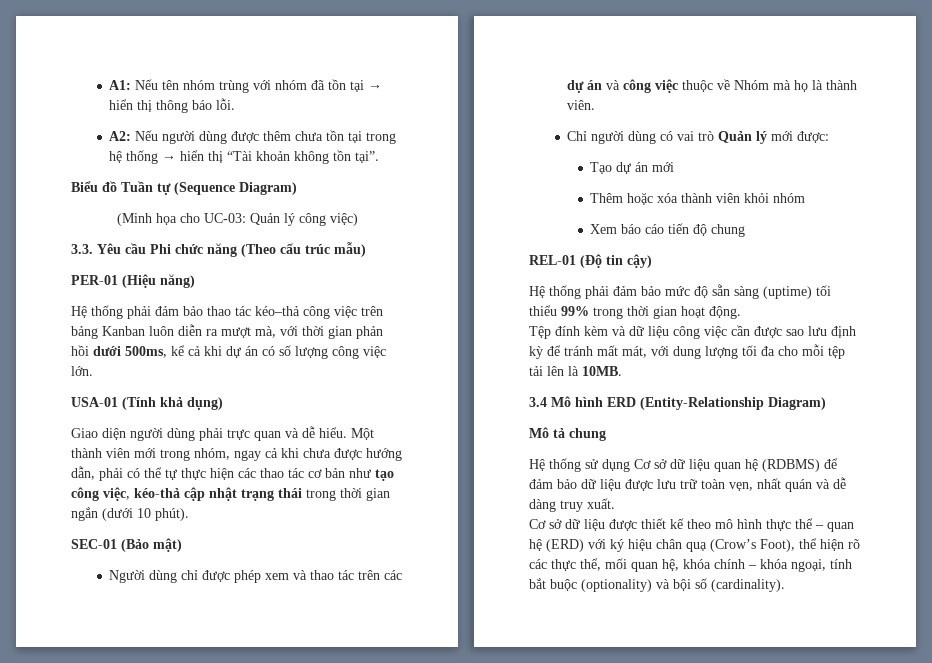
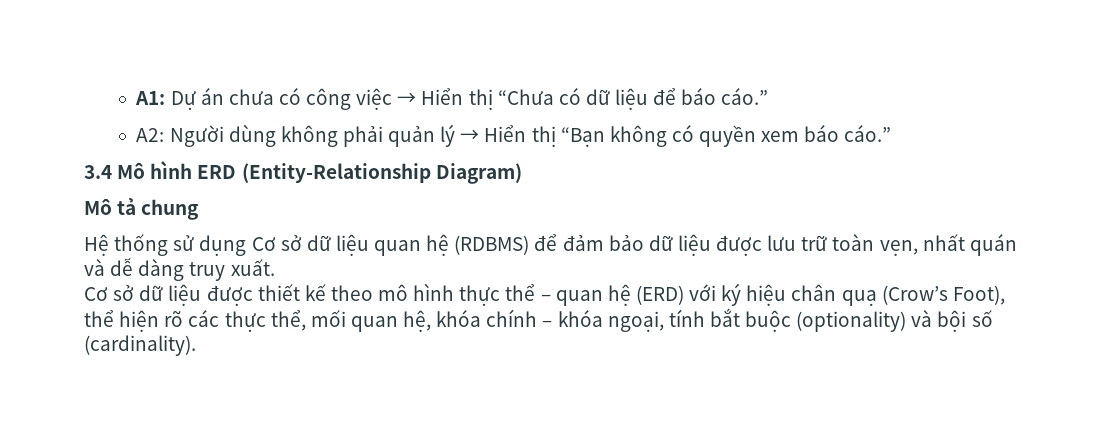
[135,79,383,93] [109,98,236,113] [109,130,397,144] [109,150,380,164] [71,181,297,195] [116,213,358,226] [71,242,366,257] [71,274,195,288] [71,305,383,319] [71,324,383,339] [71,345,386,359] [71,366,93,376] [71,397,223,410] [71,426,374,441] [71,448,402,461] [71,466,394,481] [71,487,390,501] [71,507,189,521] [71,538,182,552] [109,570,403,583] [567,79,858,93] [567,100,596,110] [567,131,830,144] [590,162,675,174] [590,192,806,205] [590,223,746,237] [529,254,652,268] [529,284,831,299] [529,305,741,319] [529,325,856,339] [529,344,845,359] [529,366,622,376] Nếu tên nhóm trùng với nhóm đã tồn tại → hiển thị thông báo lỗi. // A2: Nếu người dùng được thêm chưa tồn tại trong hệ thống → hiển thị “Tài khoản không tồn tại”. // Biểu đồ Tuần tự (Sequence Diagram) // (Minh họa cho UC-03: Quản lý công việc) // 3.3. Yêu cầu Phi chức năng (Theo cấu trúc mẫu) // PER-01 (Hiệu năng) // Hệ thống phải đảm bảo thao tác kéo–thả công việc trên bảng Kanban luôn diễn ra mượt mà, với thời gian phản hồi dưới 500ms, kể cả khi dự án có số lượng công việc lớn. // USA-01 (Tính khả dụng) // Giao diện người dùng phải trực quan và dễ hiểu. Một thành viên mới trong nhóm, ngay cả khi chưa được hướng dẫn, phải có thể tự thực hiện các thao tác cơ bản như tạo công việc, kéo-thả cập nhật trạng thái trong thời gian ngắn (dưới 10 phút). // SEC-01 (Bảo mật) // Người dùng chỉ được phép xem và thao tác trên các dự án và công việc thuộc về Nhóm mà họ là thành viên. // Chỉ người dùng có vai trò Quản lý mới được: // Tạo dự án mới // Thêm hoặc xóa thành viên khỏi nhóm // Xem báo cáo tiến độ chung // REL-01 (Độ tin cậy) // Hệ thống phải đảm bảo mức độ sẵn sàng (uptime) tối thiểu 99% trong thời gian hoạt động. // Tệp đính kèm và dữ liệu công việc cần được sao lưu định kỳ để tránh mất mát, với dung lượng tối đa cho mỗi tệp tải lên là 10MB. -> [170,88,769,110] [136,124,892,147] Dự án chưa có công việc → Hiển thị “Chưa có dữ liệu để báo cáo.” // A2: Người dùng không phải quản lý → Hiển thị “Bạn không có quyền xem báo cáo.”

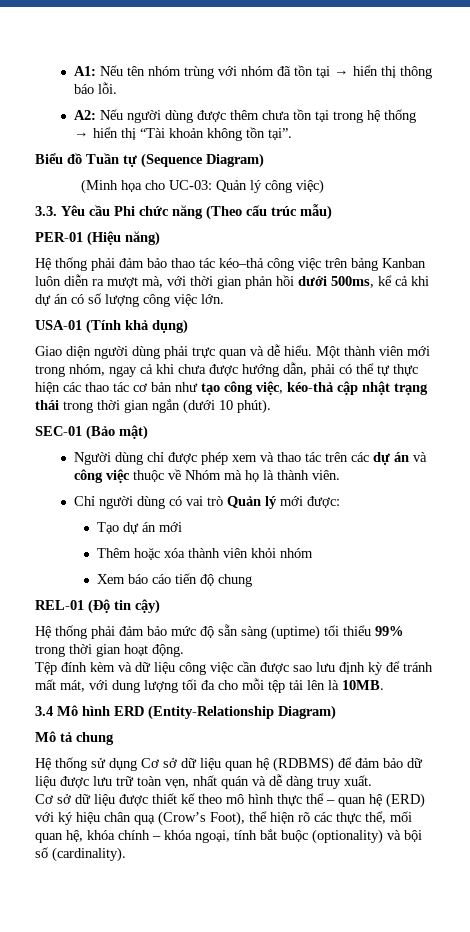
[170,88,769,110] [136,124,892,147] Dự án chưa có công việc → Hiển thị “Chưa có dữ liệu để báo cáo.” // A2: Người dùng không phải quản lý → Hiển thị “Bạn không có quyền xem báo cáo.” -> [100,65,433,79] [74,82,118,94] [74,109,417,123] [74,127,293,141] [35,153,264,168] [81,179,325,194] [35,204,332,220] [35,231,160,246] [35,257,426,271] [35,274,429,289] [35,293,224,307] [35,319,188,334] [35,344,430,359] [35,362,418,377] [35,381,428,395] [35,399,271,414] [35,425,148,440] [74,452,428,465] [74,469,341,483] [74,496,341,509] [97,522,183,534] [97,547,314,560] [97,573,253,587] [35,599,160,614] [35,624,404,640] [35,644,184,657] [35,661,433,675] [35,678,384,693] Nếu tên nhóm trùng với nhóm đã tồn tại → hiển thị thông báo lỗi. // A2: Nếu người dùng được thêm chưa tồn tại trong hệ thống → hiển thị “Tài khoản không tồn tại”. // Biểu đồ Tuần tự (Sequence Diagram) // (Minh họa cho UC-03: Quản lý công việc) // 3.3. Yêu cầu Phi chức năng (Theo cấu trúc mẫu) // PER-01 (Hiệu năng) // Hệ thống phải đảm bảo thao tác kéo–thả công việc trên bảng Kanban luôn diễn ra mượt mà, với thời gian phản hồi dưới 500ms, kể cả khi dự án có số lượng công việc lớn. // USA-01 (Tính khả dụng) // Giao diện người dùng phải trực quan và dễ hiểu. Một thành viên mới trong nhóm, ngay cả khi chưa được hướng dẫn, phải có thể tự thực hiện các thao tác cơ bản như tạo công việc, kéo-thả cập nhật trạng thái trong thời gian ngắn (dưới 10 phút). // SEC-01 (Bảo mật) // Người dùng chỉ được phép xem và thao tác trên các dự án và công việc thuộc về Nhóm mà họ là thành viên. // Chỉ người dùng có vai trò Quản lý mới được: // Tạo dự án mới // Thêm hoặc xóa thành viên khỏi nhóm // Xem báo cáo tiến độ chung // REL-01 (Độ tin cậy) // Hệ thống phải đảm bảo mức độ sẵn sàng (uptime) tối thiểu 99% trong thời gian hoạt động. // Tệp đính kèm và dữ liệu công việc cần được sao lưu định kỳ để tránh mất mát, với dung lượng tối đa cho mỗi tệp tải lên là 10MB.

